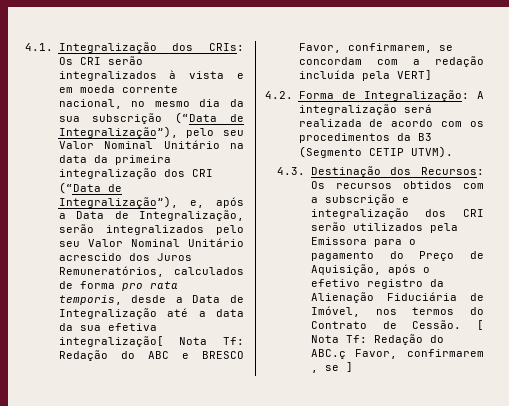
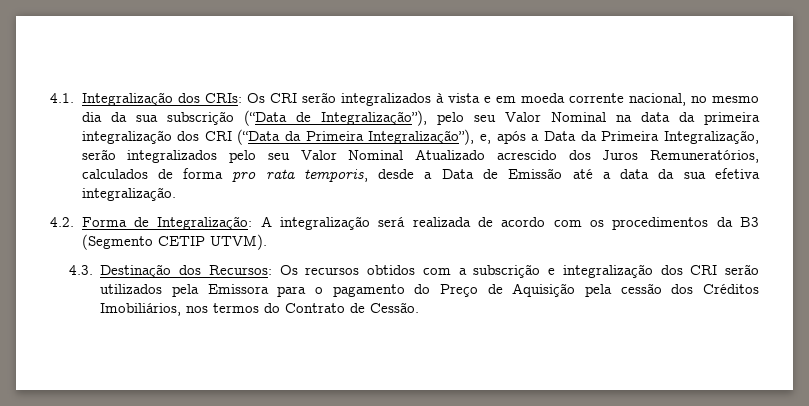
[163,140,220,149] Unitário -> (606, 117) none
[107,184,122,192] de -> [285,131,364,141] da Primeira
[114,211,129,219] de -> [580,131,660,141] da Primeira
[187,238,244,247] Unitário -> [415,149,485,160] Atualizado
[58,308,157,319] Integralização -> [508,168,563,179] Emissão
[58,336,244,347] [58,350,244,361] [298,43,453,53] [298,56,484,67] [298,70,432,81] integralização[ Nota Tf: Redação do ABC e BRESCO Favor, confirmarem, se concordam com a redação incluída pela VERT] -> [81,187,176,201] integralização.
[310,264,430,275] [310,279,444,289] [310,292,484,303] [310,306,360,317] Aquisição, após o efetivo registro da Alienação Fiduciária de Imóvel, -> [512,283,759,297] [100,303,182,316] Aquisição pela cessão dos Créditos Imobiliários,
[477,320,484,330] [310,334,444,345] [310,349,484,359] [310,362,353,373] [ Nota Tf: Redação do ABC.ç Favor, confirmarem , se ] -> (420, 307) none

